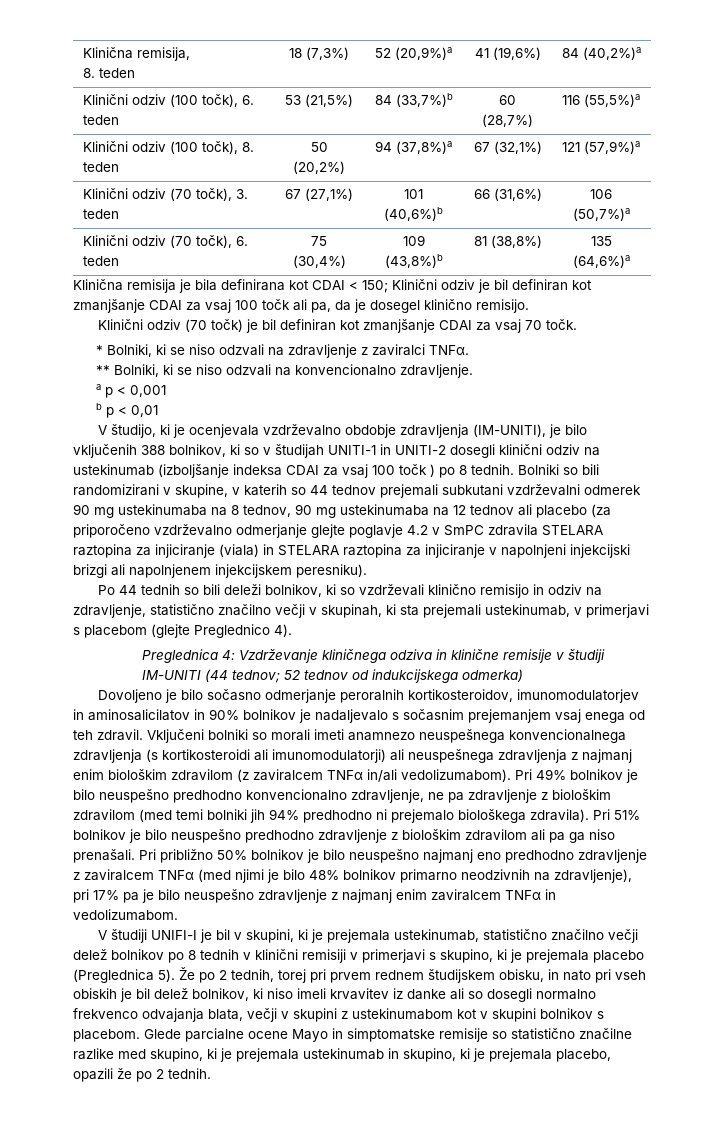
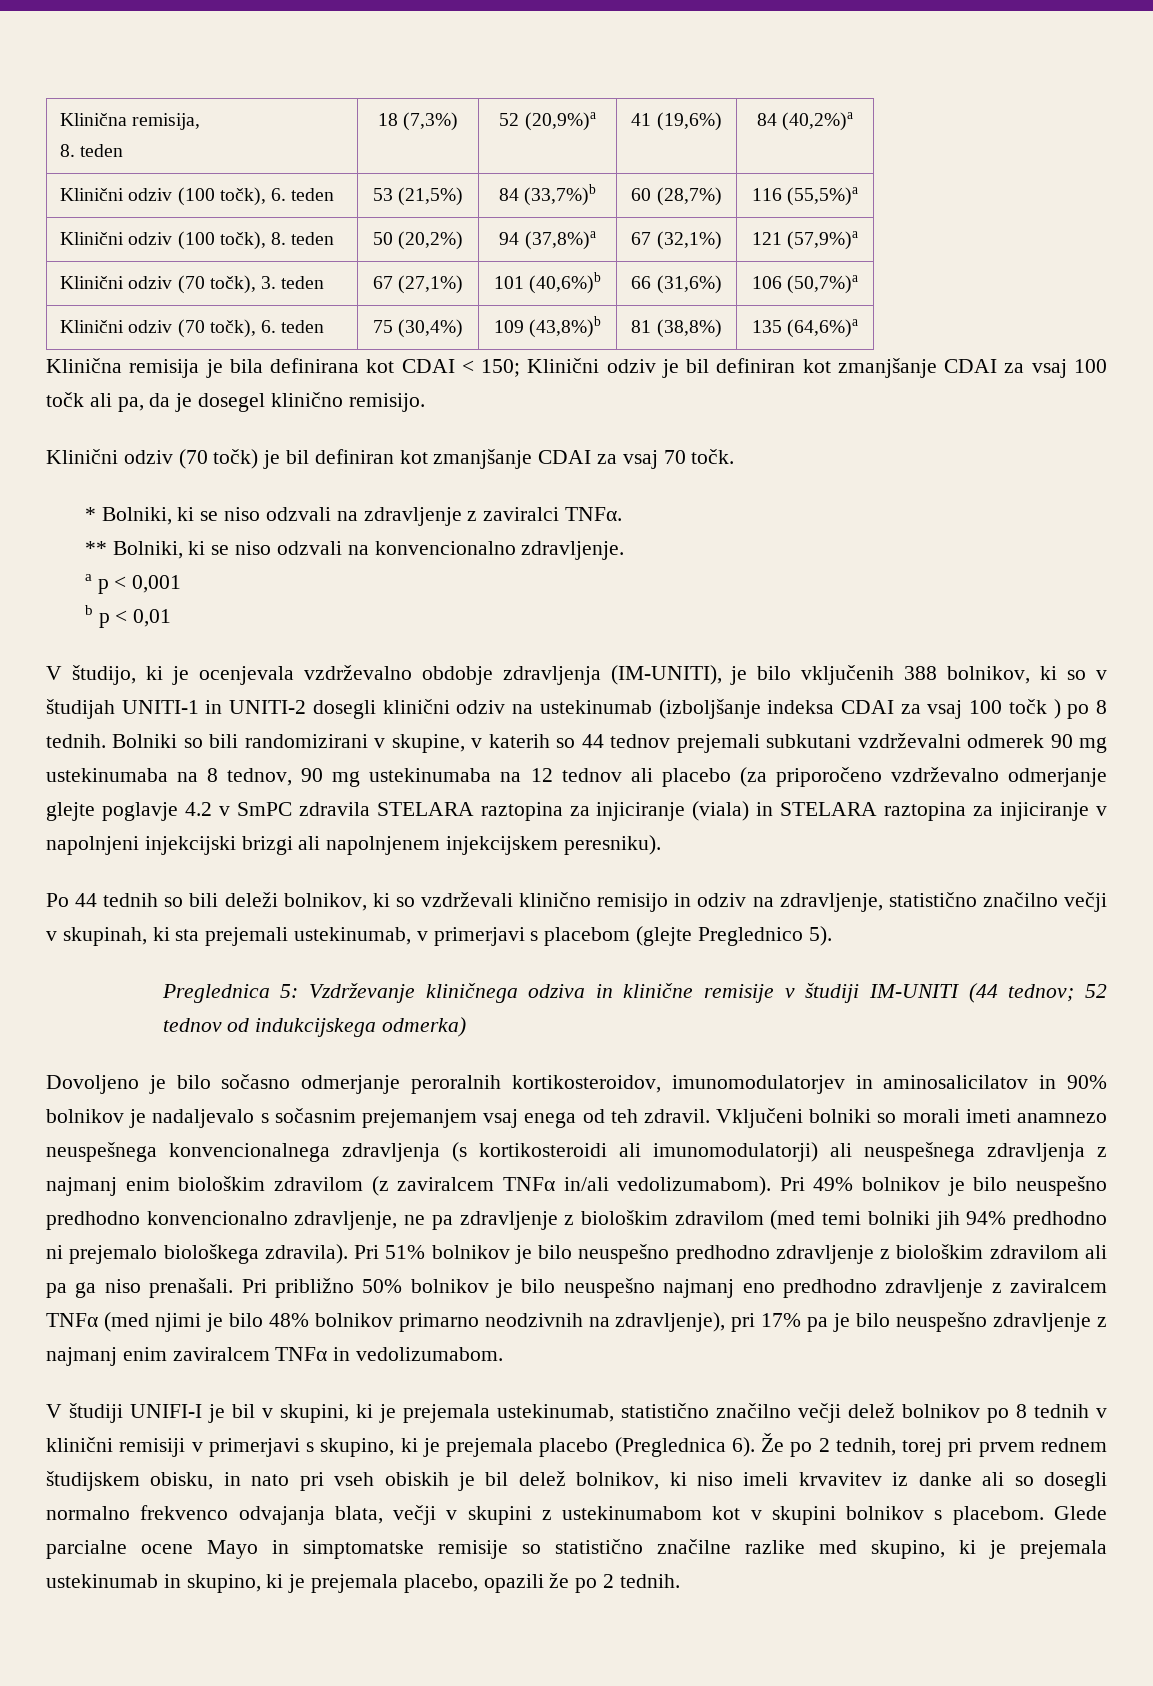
[274,624,292,637] 4). -> [808,926,832,946] 5).
[222,650,236,660] 4: -> [280,984,299,998] 5:
[158,969,175,982] 5). -> [731,1437,755,1457] 6).

